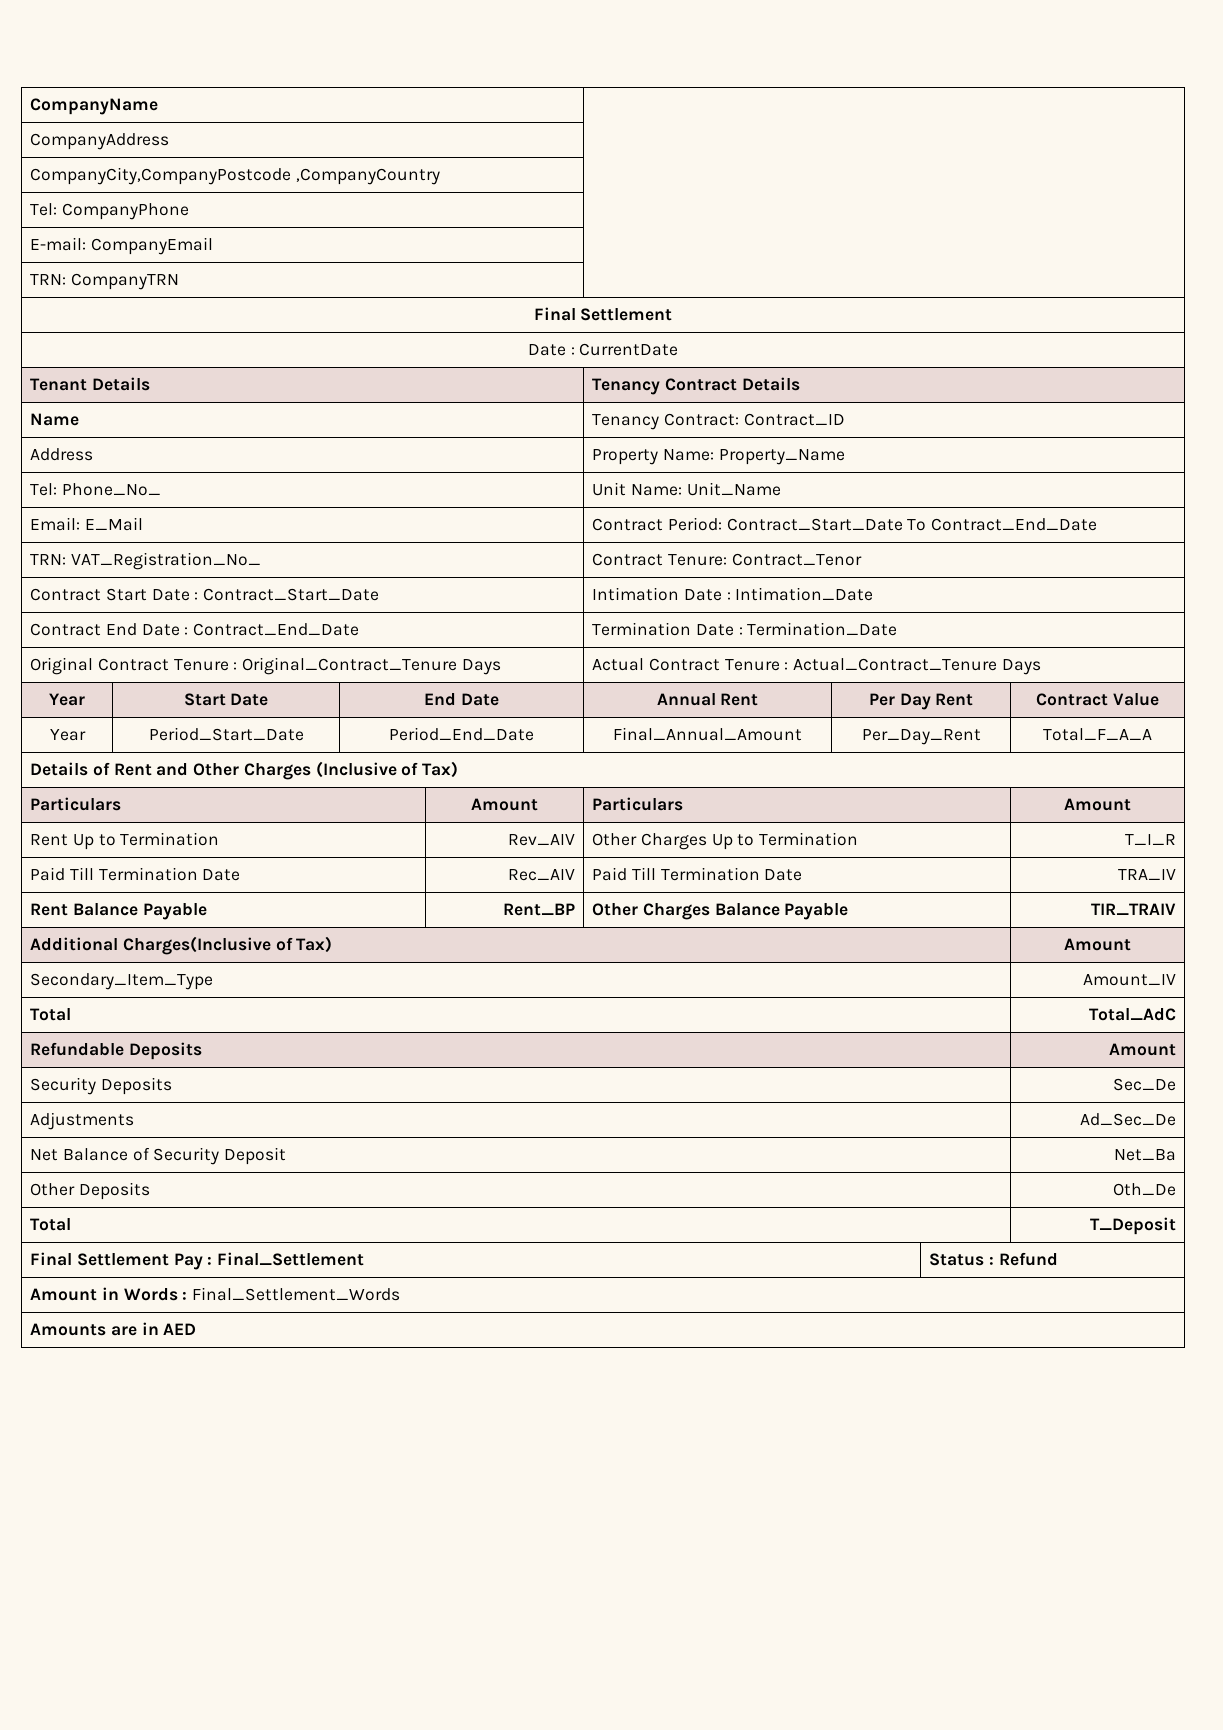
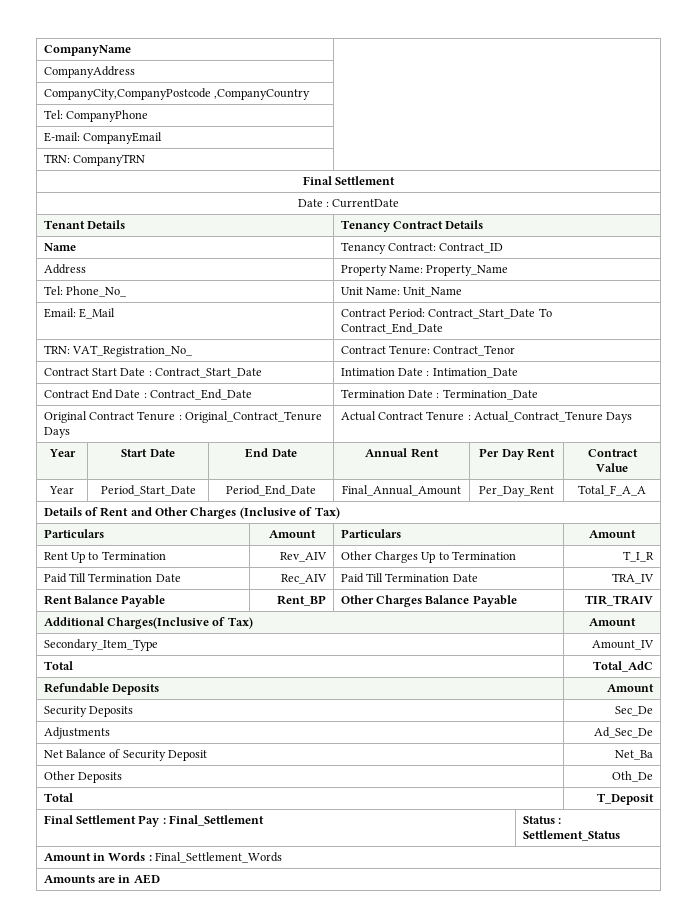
[998,1252,1058,1266] Refund -> [522,830,620,841] Settlement_Status

